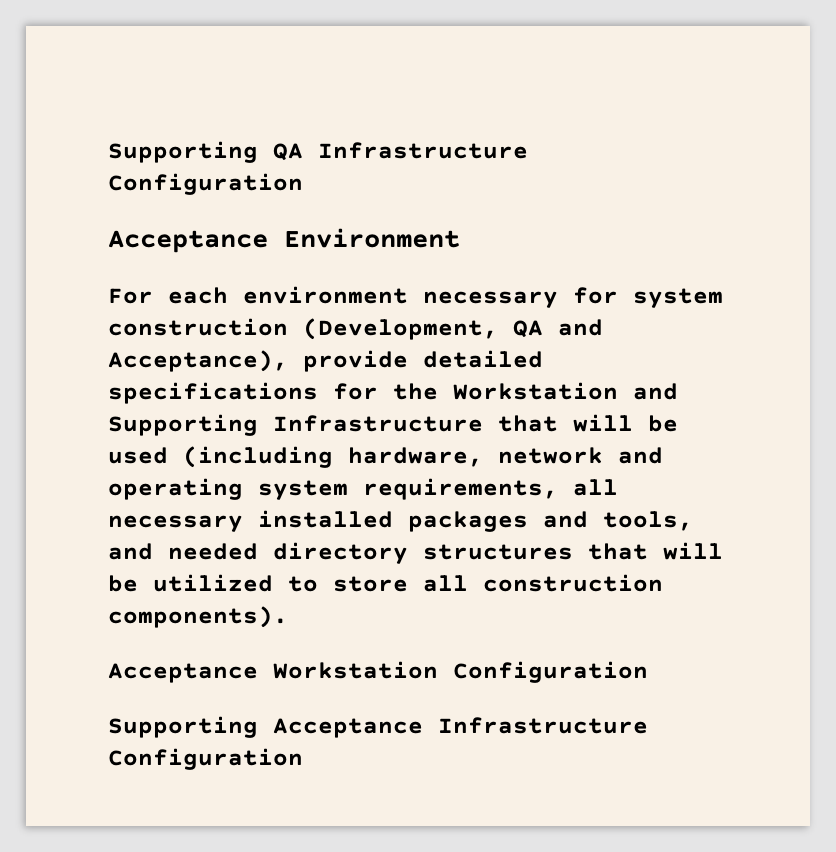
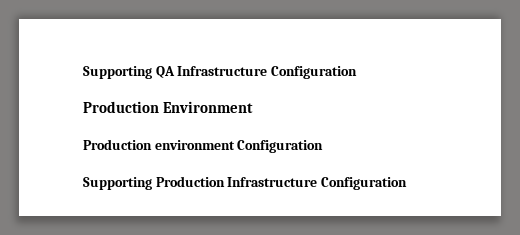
[108,230,268,253] Acceptance -> [83,101,159,113] Production
[108,286,723,308] [108,318,603,340] [108,350,543,372] [108,382,678,404] [108,414,678,436] [108,446,663,468] [108,478,618,500] [108,510,693,532] [108,542,723,564] [108,574,663,592] [108,606,288,628] [108,661,438,683] For each environment necessary for system construction (Development, QA and Acceptance), provide detailed specifications for the Workstation and Supporting Infrastructure that will be used (including hardware, network and operating system requirements, all necessary installed packages and tools, and needed directory structures that will be utilized to store all construction components). // Acceptance Workstation -> [83,139,235,150] Production environment
[273,718,423,738] Acceptance -> [155,176,225,187] Production

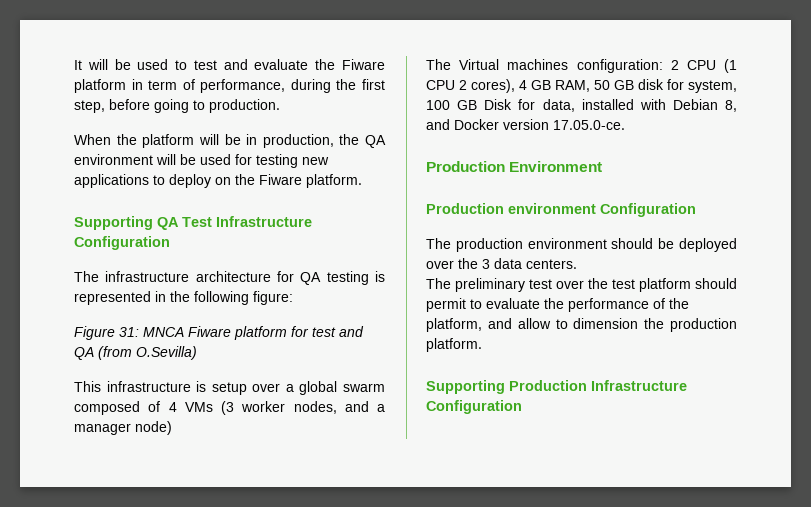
(83, 72) none -> [74,59,385,70] [74,79,385,93] [74,99,280,113] [74,134,386,148] [74,154,329,168] [74,174,362,188] It will be used to test and evaluate the Fiware platform in term of performance, during the first step, before going to production. // When the platform will be in production, the QA environment will be used for testing new applications to deploy on the Fiware platform. //
[177,66,357,79] Infrastructure Configuration -> [182,216,312,227] [74,236,170,250] [74,271,386,285] [74,291,293,305] [74,326,364,340] [74,346,197,360] [74,381,385,395] [74,401,385,415] [74,421,172,435] [426,59,737,73] [426,79,737,93] [426,99,737,112] [426,119,625,130] Test Infrastructure Configuration // The infrastructure architecture for QA testing is represented in the following figure: // Figure 31: MNCA Fiware platform for test and QA (from O.Sevilla) // This infrastructure is setup over a global swarm composed of 4 VMs (3 worker nodes, and a manager node) // The Virtual machines configuration: 2 CPU (1 CPU 2 cores), 4 GB RAM, 50 GB disk for system, 100 GB Disk for data, installed with Debian 8, and Docker version 17.05.0-ce.
(324, 146) none -> [426,238,737,252] [426,258,577,269] [426,278,737,292] [426,298,689,312] [426,318,737,332] [426,338,482,352] // The production environment should be deployed over the 3 data centers. // The preliminary test over the test platform should permit to evaluate the performance of the platform, and allow to dimension the production platform.

